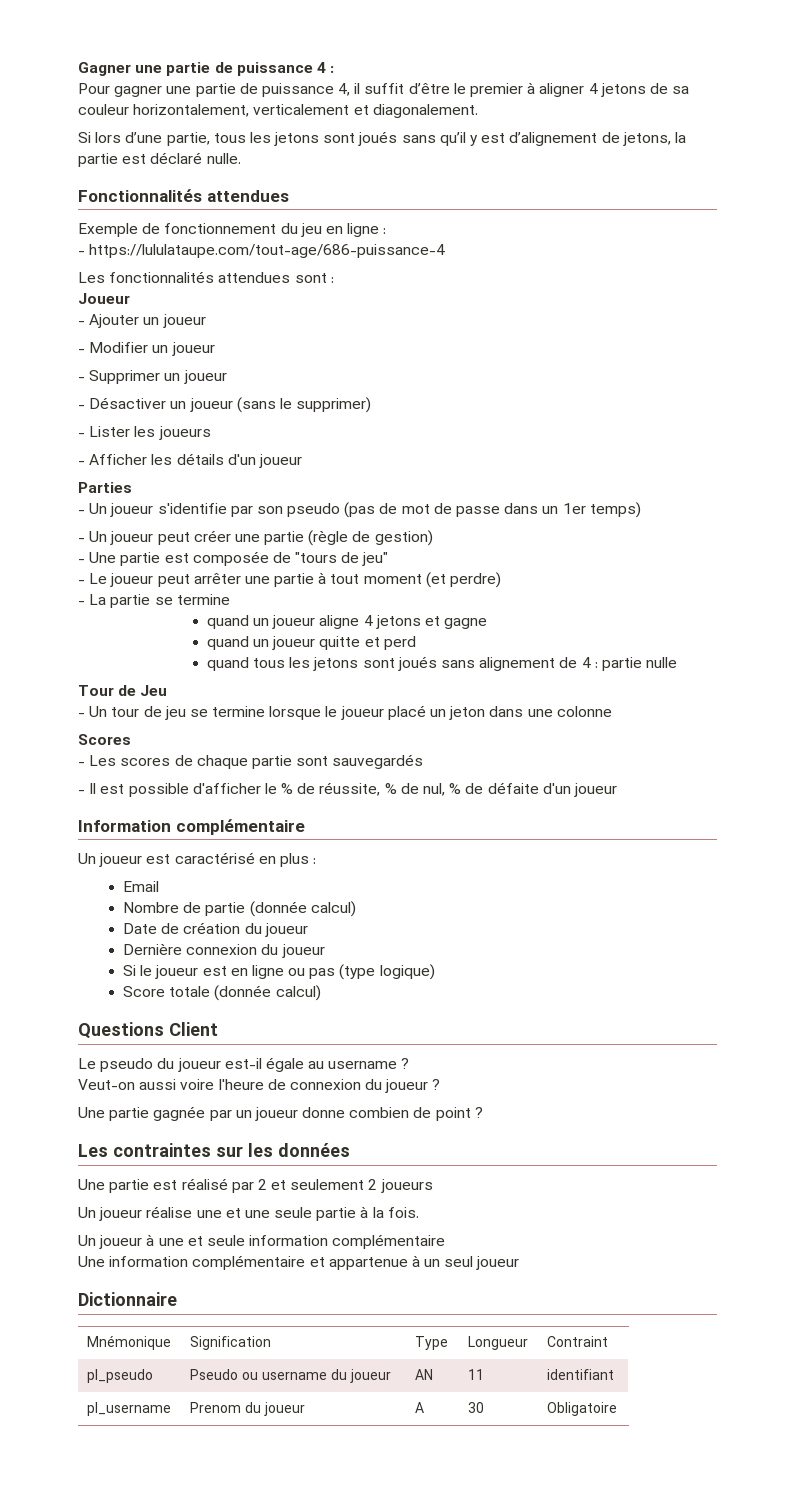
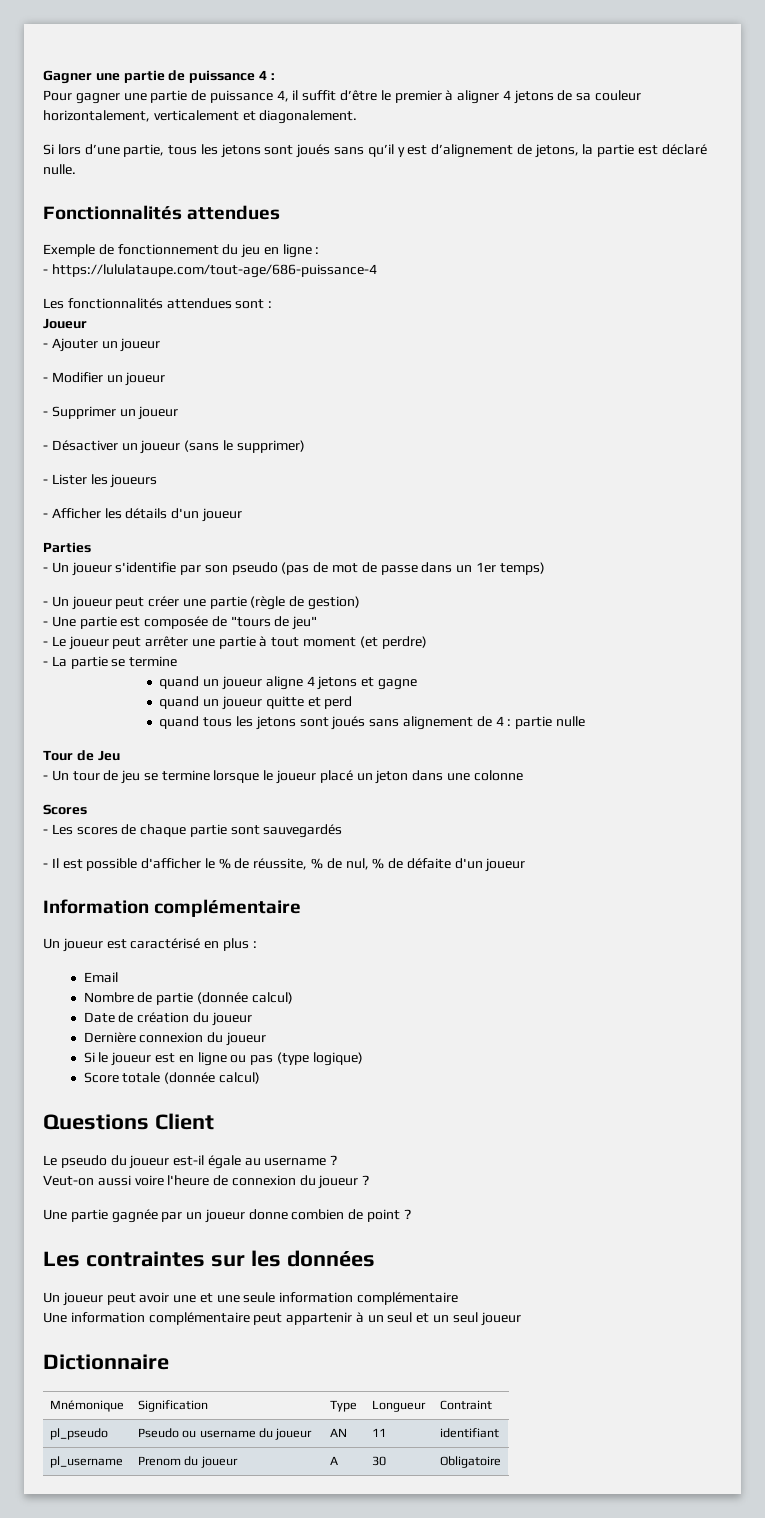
[78,1178,433,1193] [78,1206,193,1221] // Une partie est réalisé par 2 et seulement 2 joueurs // Un joueur réalise -> [43,1292,170,1306] // Un joueur peut avoir
[316,1206,419,1221] [78,1234,245,1249] partie à la fois. // Un joueur à une et seule -> (276, 1297) none
[309,1255,420,1270] et appartenue à -> [253,1312,430,1325] peut appartenir à un seul et

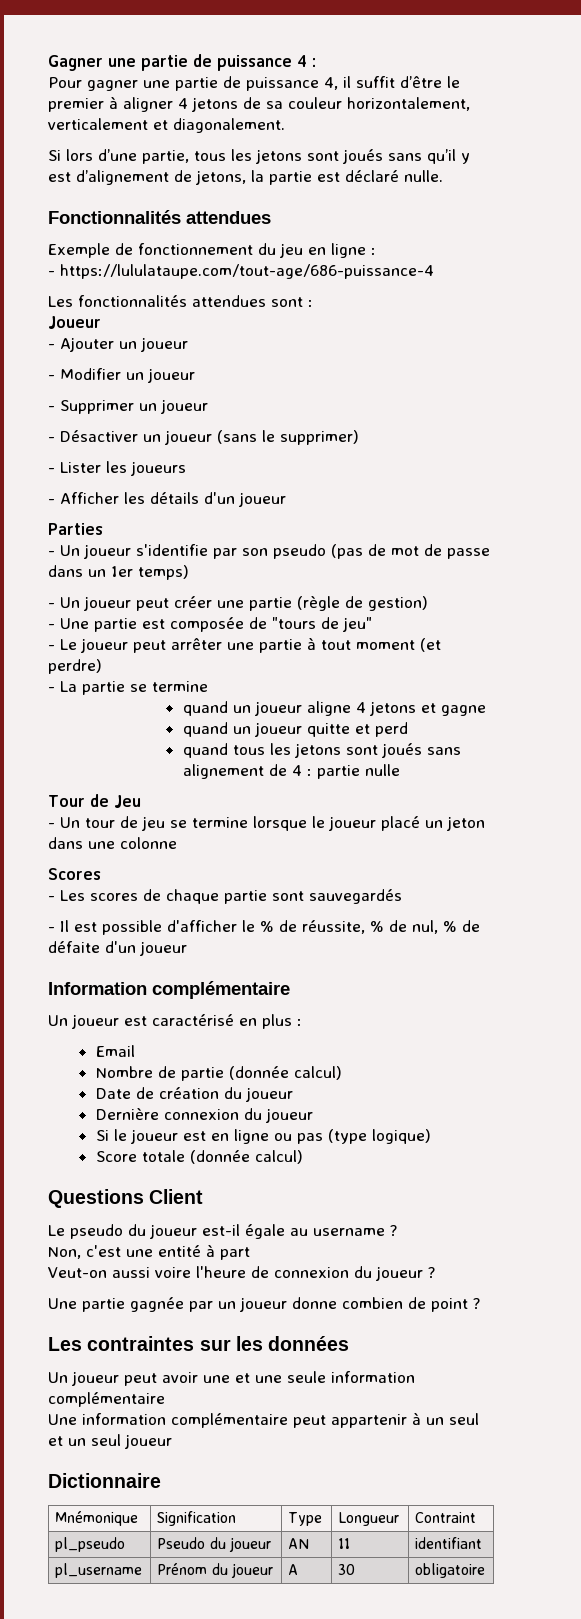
(338, 1160) none -> [48,1244,250,1260] // Non, c'est une entité à part
[182,1430,256,1438] ou username -> (206, 1543) none
[137,1456,181,1466] Prenom -> [157,1563,208,1575] Prénom
[439,1456,501,1468] Obligatoire -> [415,1563,486,1578] obligatoire

